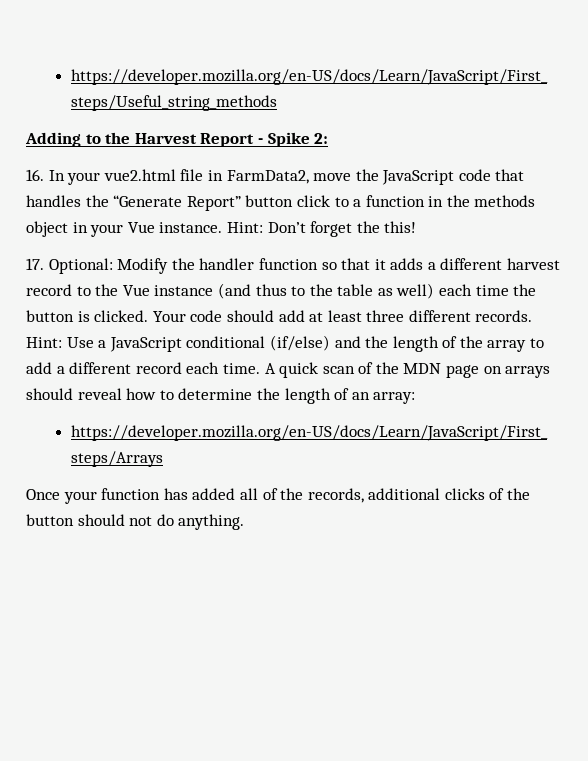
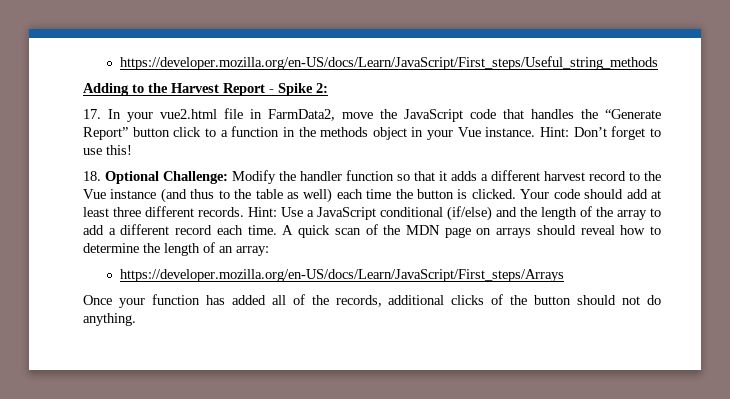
[26,169,44,181] 16. -> [83,109,101,119] 17.
[356,221,380,233] the -> [649,128,661,137] [83,148,102,155] to use
[26,258,113,274] 17. Optional: -> [83,171,228,184] 18. Optional Challenge:

